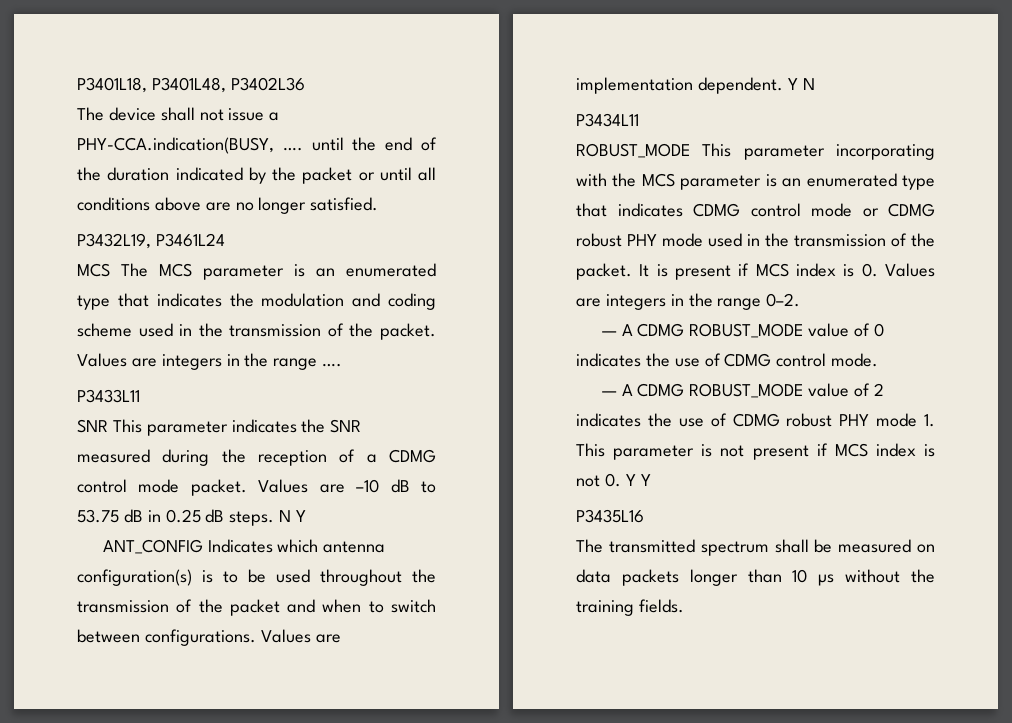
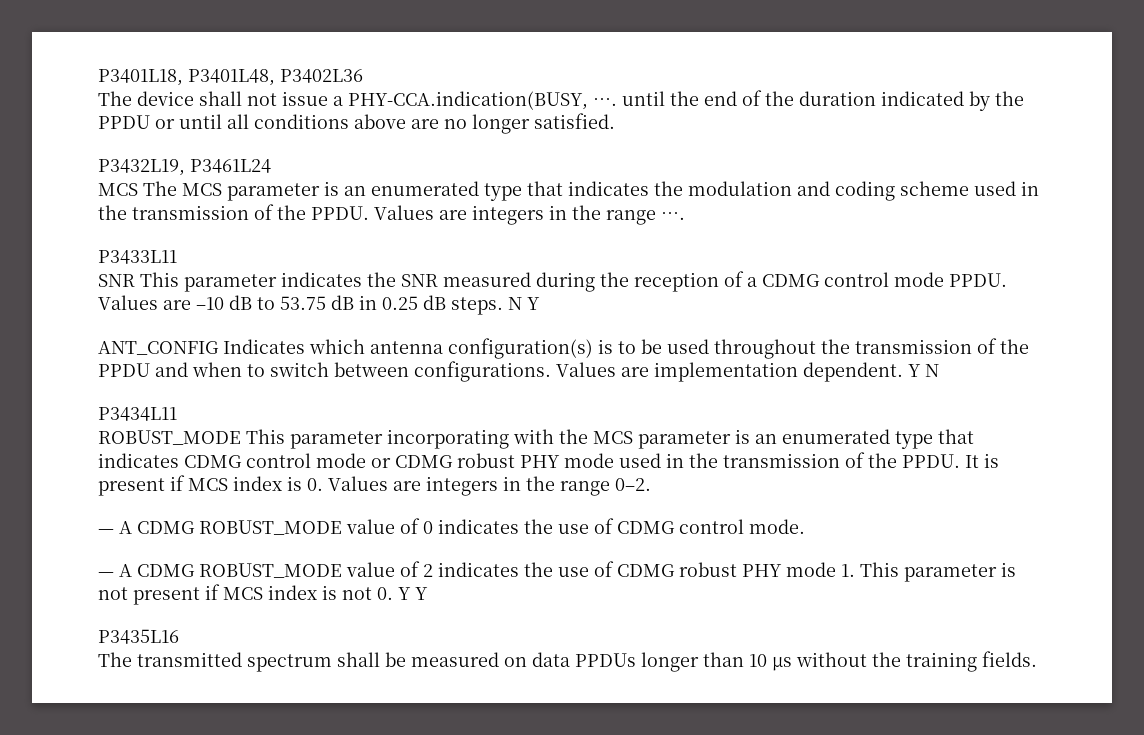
[302,167,353,184] packet -> [98,115,150,129] PPDU
[380,323,436,340] packet. -> [311,206,369,220] PPDU.
[190,479,247,496] packet. -> [949,273,1007,287] PPDU.
[229,599,280,616] packet -> [98,363,150,377] PPDU
[576,263,632,280] packet. -> [902,454,960,468] PPDU.
[621,569,679,586] packets -> [575,653,636,667] PPDUs

